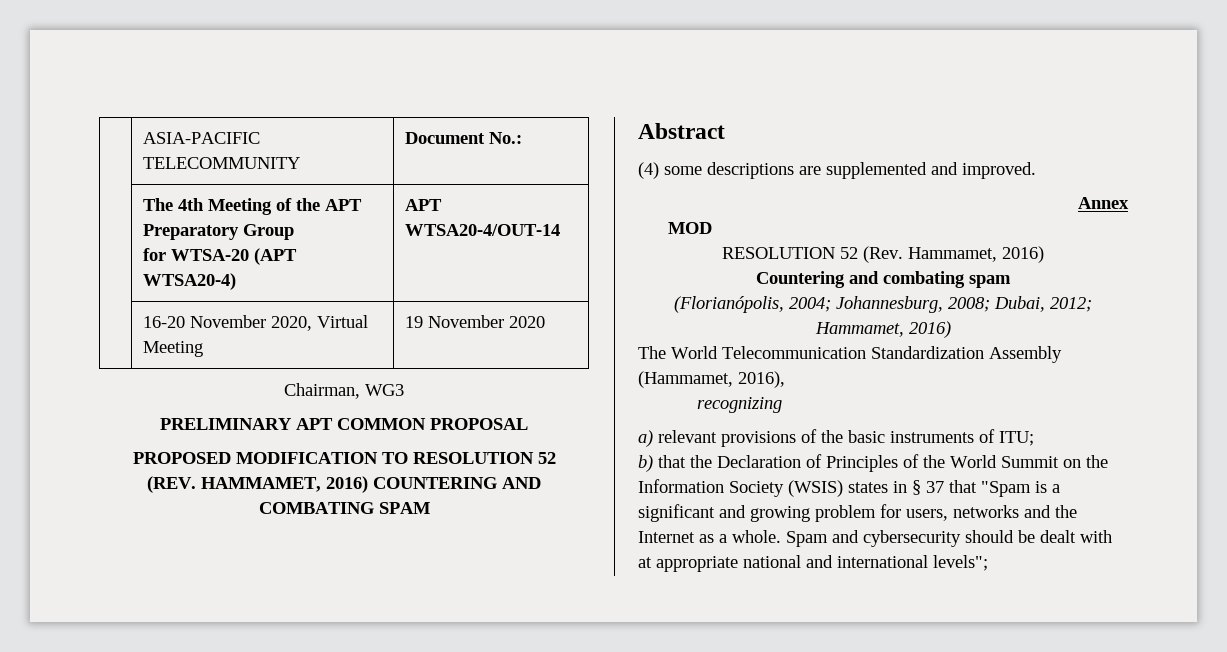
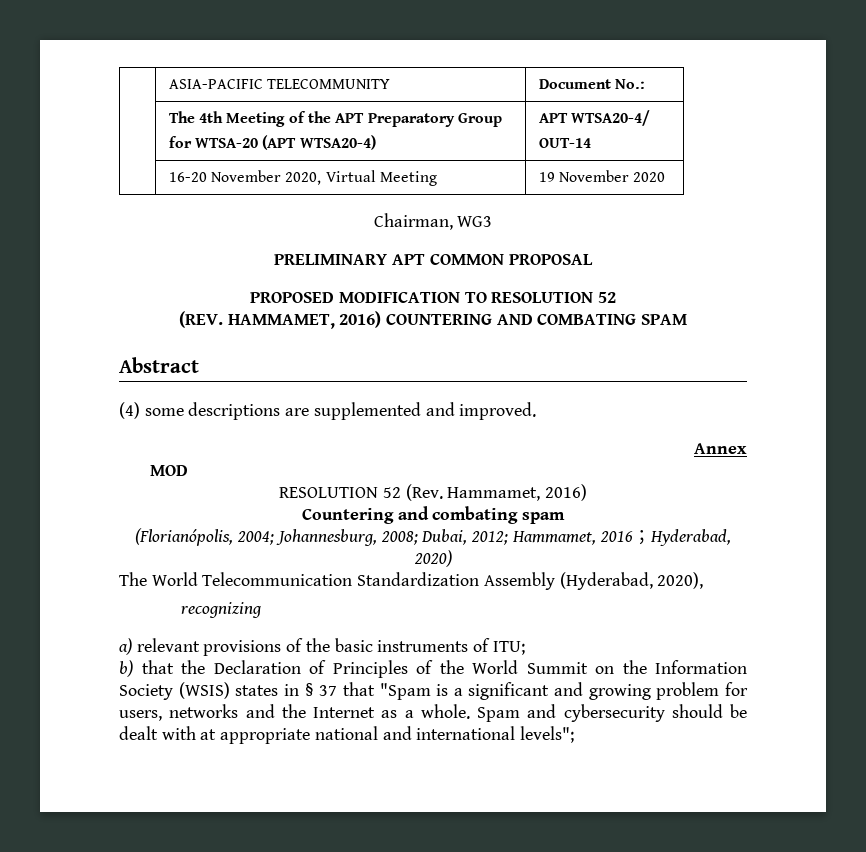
[404,224,560,236] WTSA20-4/OUT-14 -> [570,110,650,126] [538,138,591,148] WTSA20-4/ // OUT-14
[908,321,951,338] 2016) -> [599,529,731,546] [413,550,452,567] 2016；Hyderabad, 2020)
[638,371,785,388] (Hammamet, 2016), -> [559,572,704,590] (Hyderabad, 2020),

